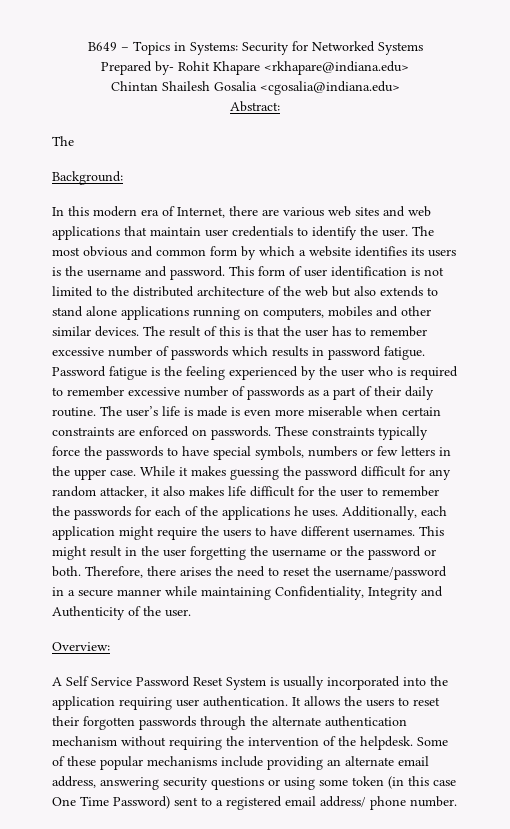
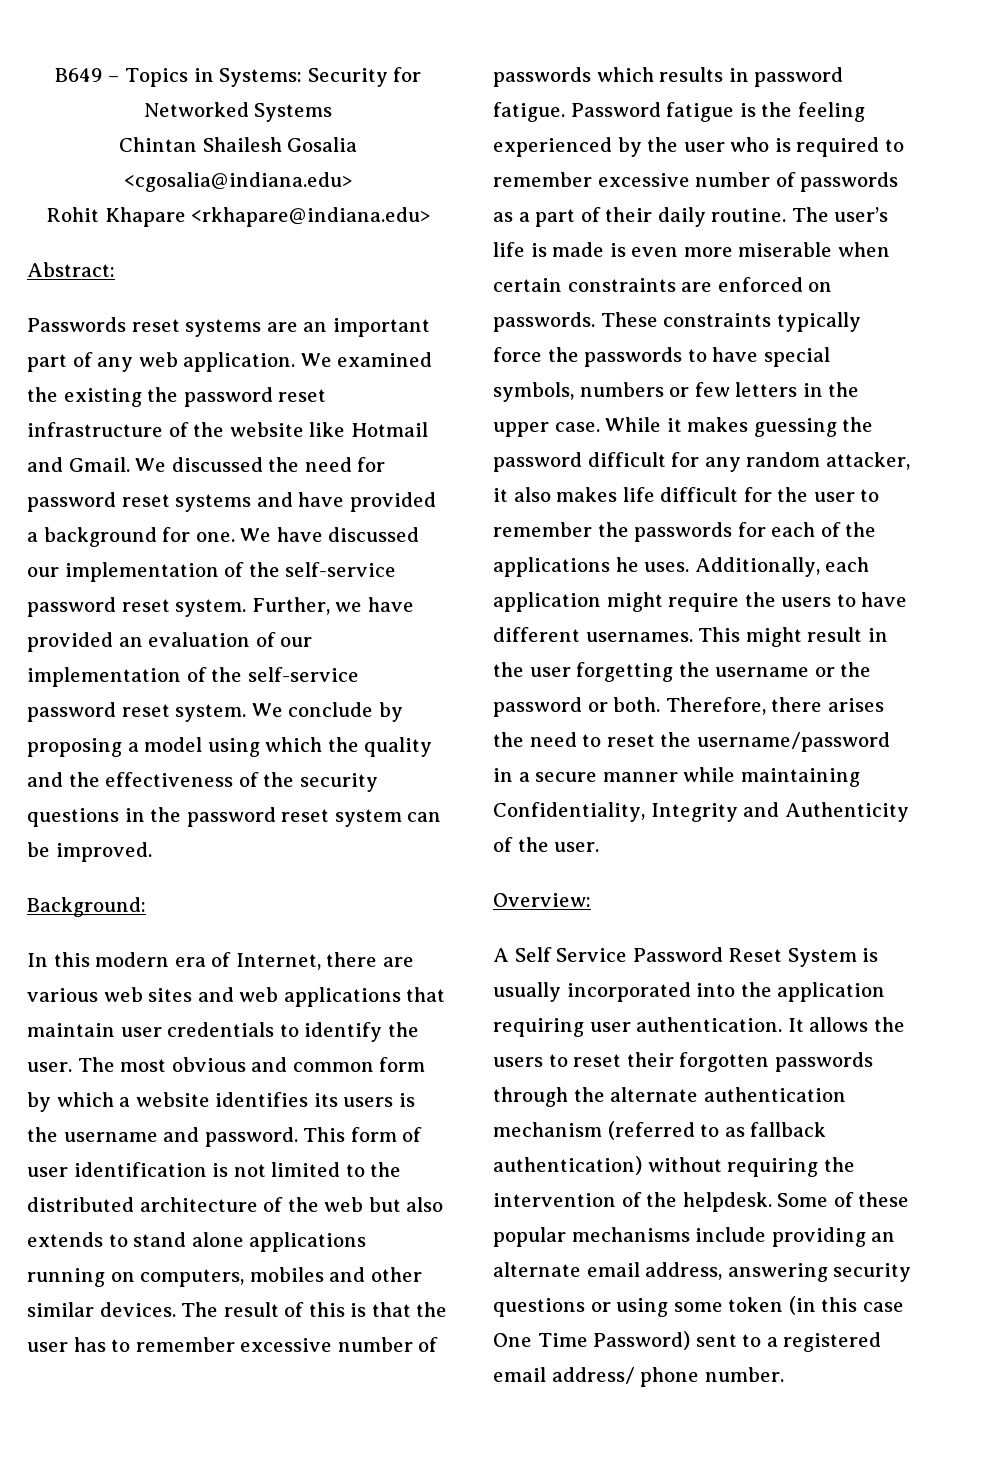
[101,61,409,75] // Prepared by- Rohit Khapare <rkhapare@indiana.edu> -> (333, 112) none
[230,101,280,112] [52,136,74,146] Abstract: // The -> [45,207,431,227] [27,262,115,277] [27,317,430,337] [27,352,433,372] [27,387,327,407] [27,422,428,437] [27,457,386,472] [27,492,436,512] [27,527,420,547] [27,562,397,582] [27,597,414,617] [27,632,313,652] [27,667,359,687] [27,702,403,722] [27,737,433,757] [27,772,378,792] [27,807,442,827] [27,842,152,862] Rohit Khapare <rkhapare@indiana.edu> // Abstract: // Passwords reset systems are an important part of any web application. We examined the existing the password reset infrastructure of the website like Hotmail and Gmail. We discussed the need for password reset systems and have provided a background for one. We have discussed our implementation of the self-service password reset system. Further, we have provided an evaluation of our implementation of the self-service password reset system. We conclude by proposing a model using which the quality and the effectiveness of the security questions in the password reset system can be improved.
(117, 741) none -> [607,1121,827,1140] [493,1156,642,1175] (referred to as fallback authentication)

